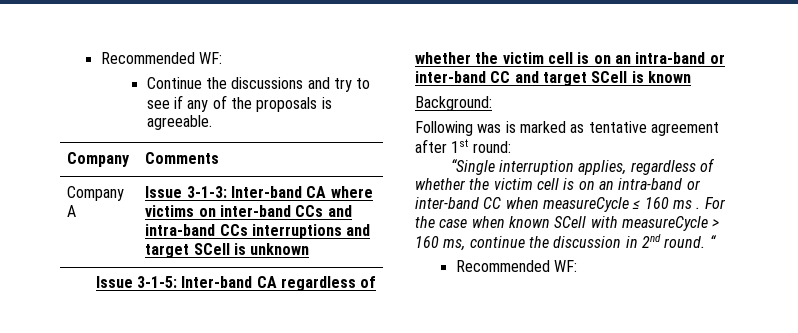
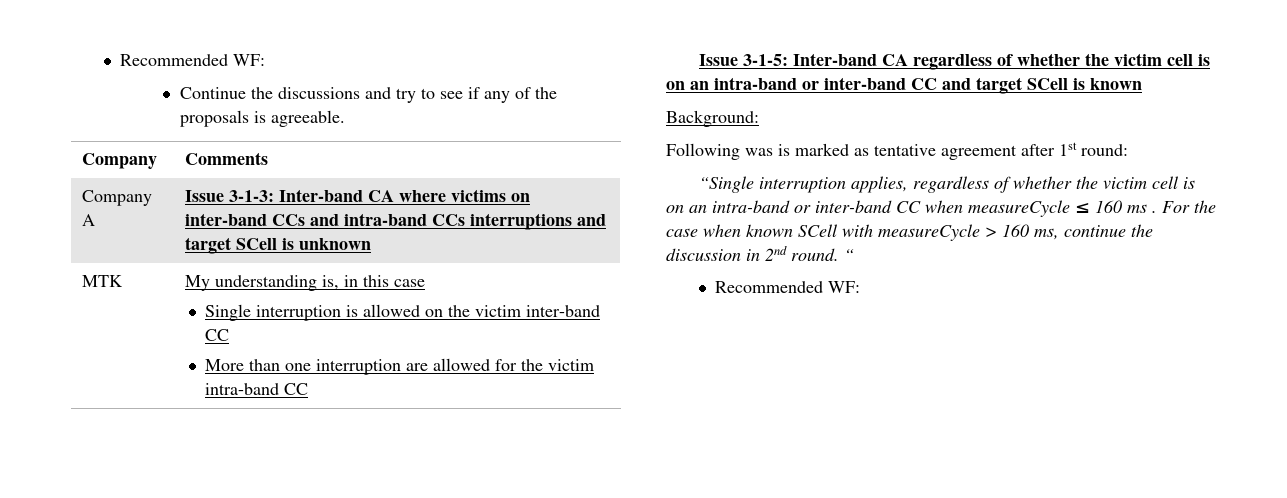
(310, 249) none -> [82,275,124,287] [185,275,426,291] [205,304,601,321] [205,329,230,341] [205,358,595,375] [205,383,309,395] // MTK | My understanding is, in this case // Single interruption is allowed on the victim inter-band CC // More than one interruption are allowed for the victim intra-band CC

